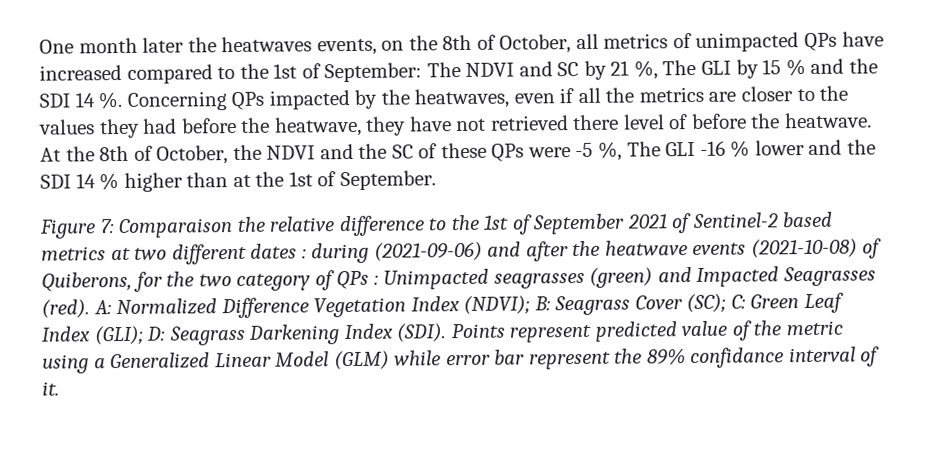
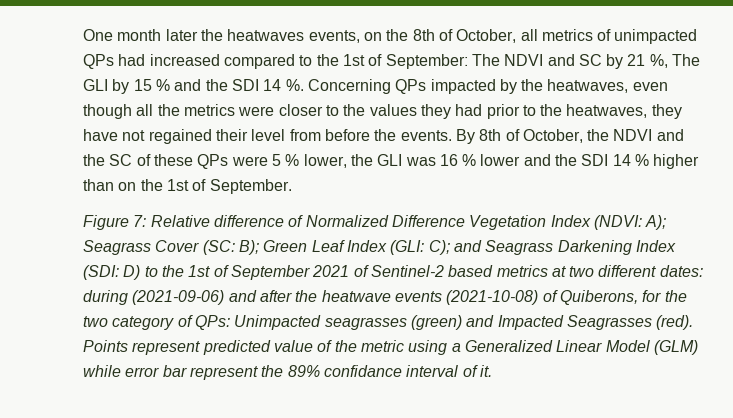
[841,31,884,47] have -> [118,54,146,66] had
[559,88,575,104] if -> [83,104,132,119] though
[708,91,737,102] are -> [238,106,275,116] were
[181,112,873,137] [40,146,95,162] before the heatwave, they have not retrieved there level of before the heatwave. At the -> [486,104,682,119] [83,129,475,144] prior to the heatwaves, they have not regained their level from before the events. By
[575,140,726,161] -5 %, The GLI -16 -> [271,154,458,168] 5 % lower, the GLI was 16
[232,174,251,188] at -> [118,182,137,191] on
[118,215,425,239] Comparaison the relative difference -> [150,215,667,230] [83,240,676,255] [83,265,141,280] Relative difference of Normalized Difference Vegetation Index (NDVI: A); Seagrass Cover (SC: B); Green Leaf Index (GLI: C); and Seagrass Darkening Index (SDI: D)
[250,243,307,259] dates : -> [659,265,703,277] dates:
[336,270,379,290] QPs : -> [194,315,230,330] QPs:
[93,292,844,319] [41,323,447,346] A: Normalized Difference Vegetation Index (NDVI); B: Seagrass Cover (SC); C: Green Leaf Index (GLI); D: Seagrass Darkening Index (SDI). -> (694, 322) none

